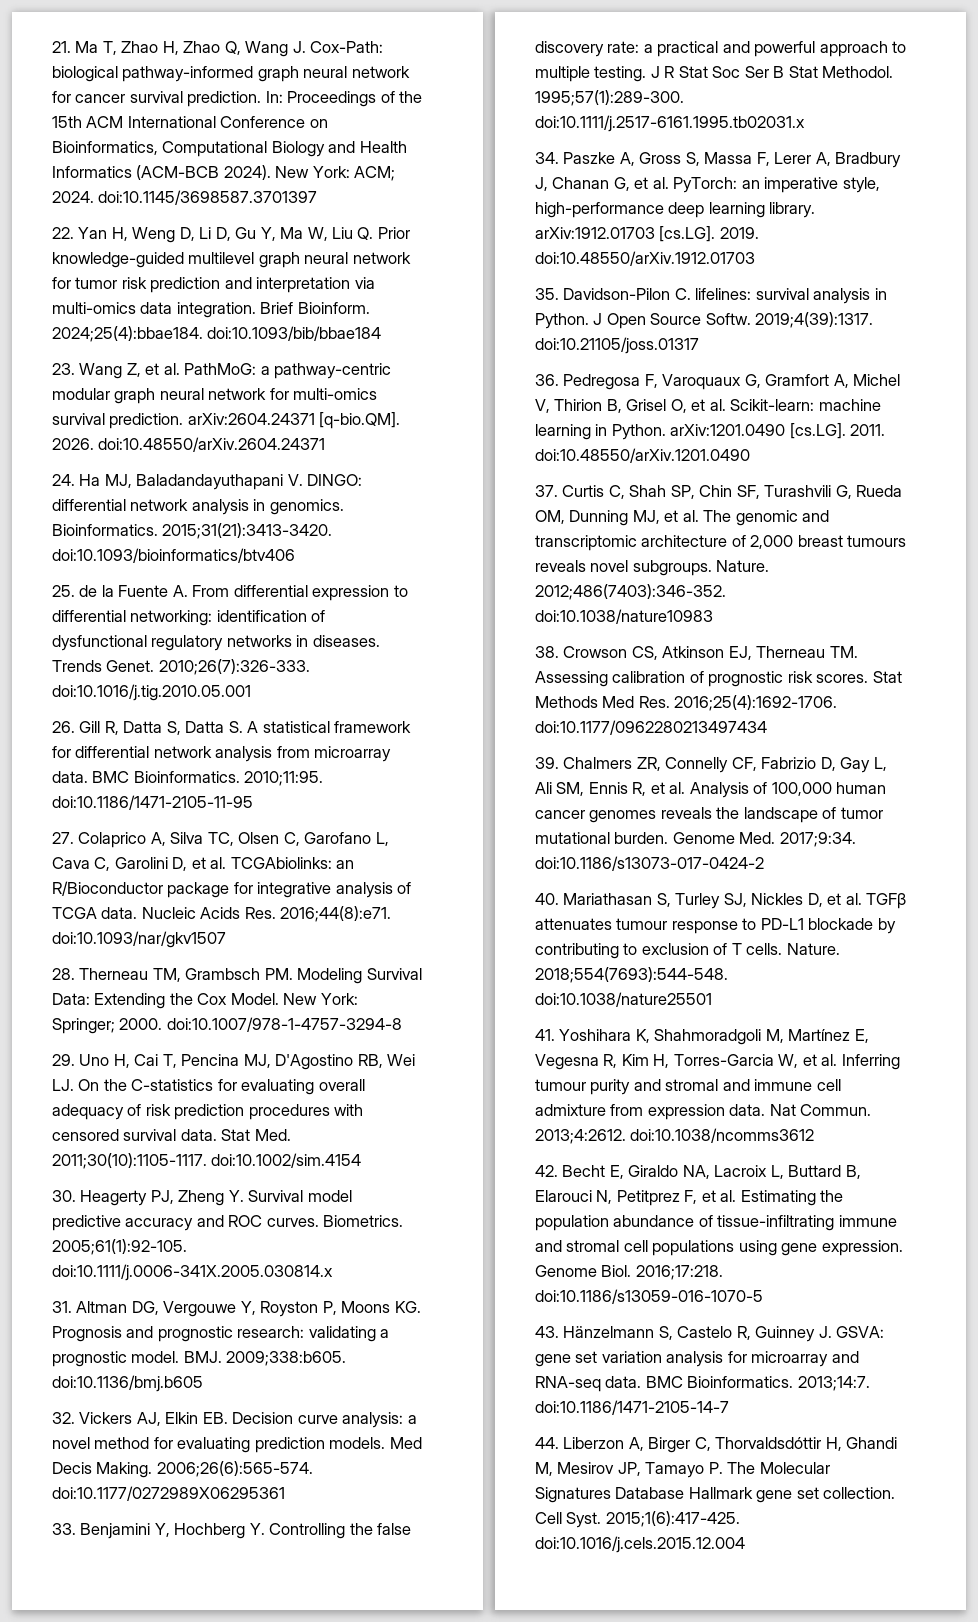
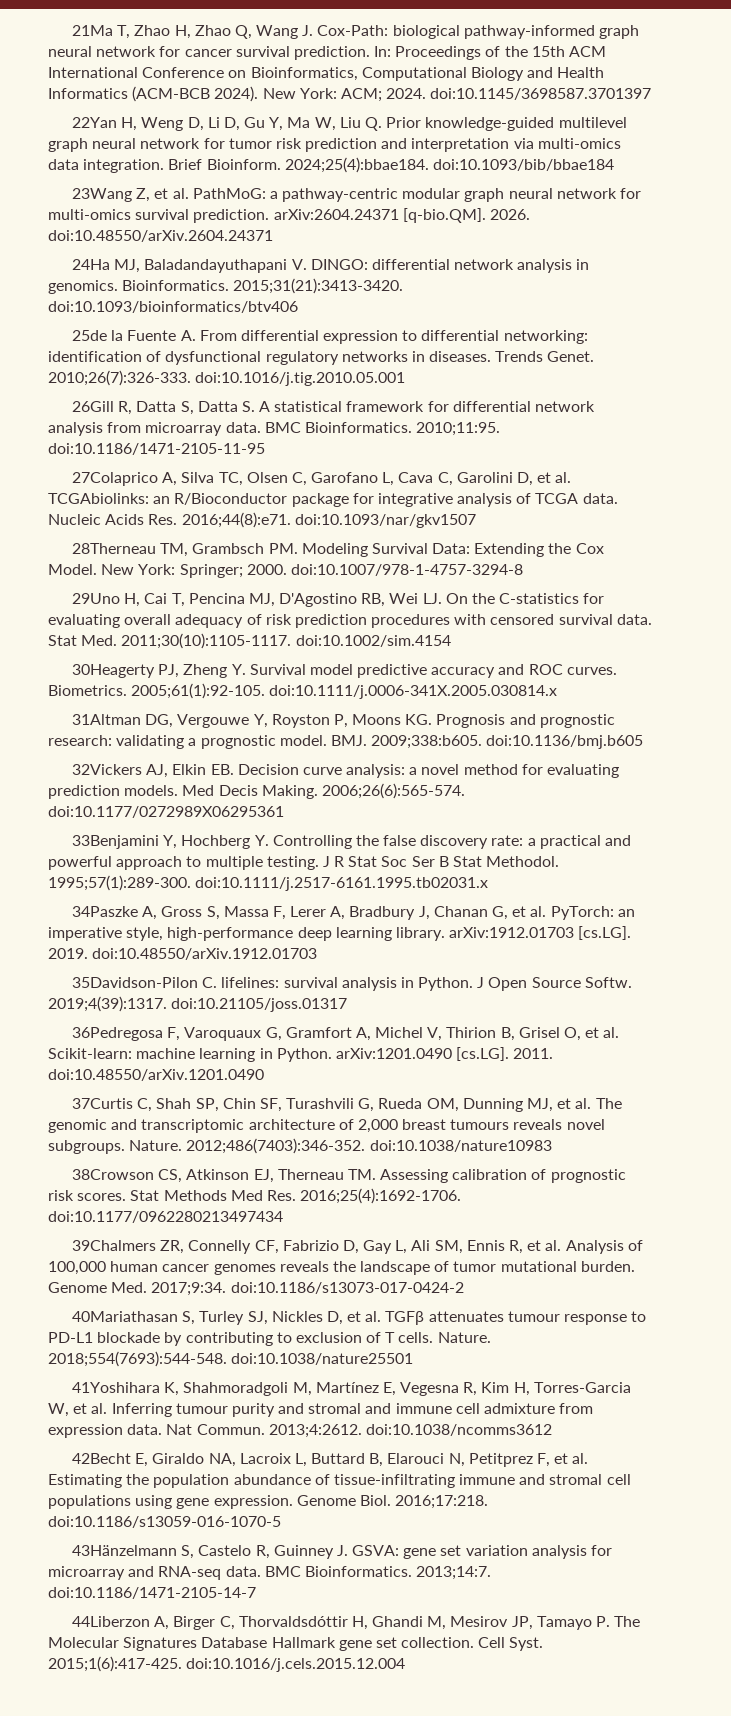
[52,41,99,53] 21. Ma -> [71,25,113,36] 21Ma
[52,227,108,239] 22. Yan -> [71,117,117,128] 22Yan
[52,363,123,379] 23. Wang -> [71,188,132,202] 23Wang
[52,474,101,486] 24. Ha -> [71,259,110,270] 24Ha
[52,585,98,597] 25. de -> [71,330,107,341] 25de
[52,721,101,733] 26. Gill -> [71,401,114,412] 26Gill
[52,832,147,848] 27. Colaprico -> [71,472,158,486] 27Colaprico
[52,968,149,980] 28. Therneau -> [71,543,156,554] 28Therneau
[52,1054,110,1066] 29. Uno -> [71,593,120,604] 29Uno
[52,1190,148,1206] 30. Heagerty -> [71,664,155,678] 30Heagerty
[52,1301,128,1313] 31. Altman -> [71,714,141,725] 31Altman
[52,1412,133,1424] 32. Vickers -> [71,764,142,775] 32Vickers
[52,1523,151,1539] 33. Benjamini -> [71,835,159,849] 33Benjamini
[535,152,616,164] 34. Paszke -> [71,906,138,917] 34Paszke
[535,288,671,300] 35. Davidson-Pilon -> [71,977,198,988] 35Davidson-Pilon
[535,374,641,390] 36. Pedregosa -> [71,1027,163,1041] 36Pedregosa
[535,485,605,497] 37. Curtis -> [71,1098,133,1109] 37Curtis
[535,646,628,658] 38. Crowson -> [71,1169,154,1180] 38Crowson
[535,757,633,769] 39. Chalmers -> [71,1240,156,1251] 39Chalmers
[535,893,653,905] 40. Mariathasan -> [71,1311,178,1322] 40Mariathasan
[535,1029,632,1041] 41. Yoshihara -> [71,1382,160,1393] 41Yoshihara
[535,1165,606,1177] 42. Becht -> [71,1453,131,1464] 42Becht
[535,1326,655,1338] 43. Hänzelmann -> [71,1545,177,1556] 43Hänzelmann
[535,1437,625,1449] 44. Liberzon -> [71,1616,150,1627] 44Liberzon

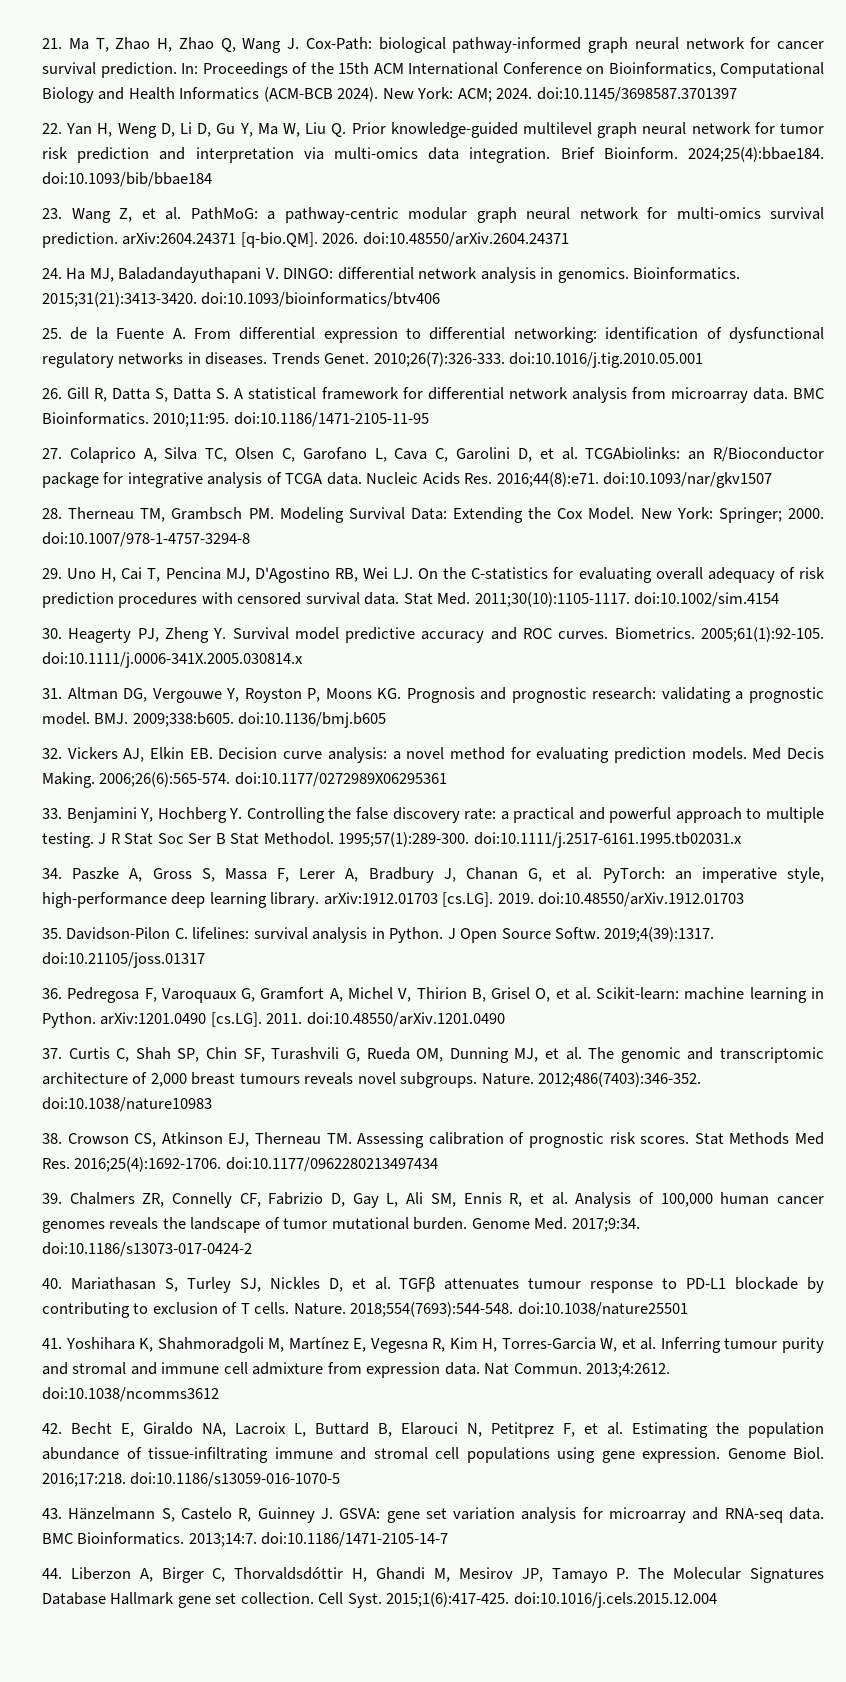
[71,25,113,36] 21Ma -> [42,38,89,50] 21. Ma
[71,117,117,128] 22Yan -> [42,123,93,135] 22. Yan
[71,188,132,202] 23Wang -> [42,208,111,223] 23. Wang
[71,259,110,270] 24Ha -> [42,268,86,280] 24. Ha
[71,330,107,341] 25de -> [42,327,88,340] 25. de
[71,401,114,412] 26Gill -> [42,387,90,399] 26. Gill
[71,472,158,486] 27Colaprico -> [42,447,136,463] 27. Colaprico
[71,543,156,554] 28Therneau -> [42,507,135,520] 28. Therneau
[71,593,120,604] 29Uno -> [42,568,97,579] 29. Uno
[71,664,155,678] 30Heagerty -> [42,628,132,643] 30. Heagerty
[71,714,141,725] 31Altman -> [42,687,118,700] 31. Altman
[71,764,142,775] 32Vickers -> [42,747,118,759] 32. Vickers
[71,835,159,849] 33Benjamini -> [42,807,137,823] 33. Benjamini
[71,906,138,917] 34Paszke -> [42,867,120,880] 34. Paszke
[71,977,198,988] 35Davidson-Pilon -> [42,927,171,940] 35. Davidson-Pilon
[71,1027,163,1041] 36Pedregosa -> [42,987,140,1003] 36. Pedregosa
[71,1098,133,1109] 37Curtis -> [42,1047,110,1059] 37. Curtis
[71,1169,154,1180] 38Crowson -> [42,1133,129,1144] 38. Crowson
[71,1240,156,1251] 39Chalmers -> [42,1192,135,1205] 39. Chalmers
[71,1311,178,1322] 40Mariathasan -> [42,1277,156,1290] 40. Mariathasan
[71,1382,160,1393] 41Yoshihara -> [42,1337,135,1350] 41. Yoshihara
[71,1453,131,1464] 42Becht -> [42,1422,112,1434] 42. Becht
[71,1545,177,1556] 43Hänzelmann -> [42,1507,156,1520] 43. Hänzelmann
[71,1616,150,1627] 44Liberzon -> [42,1567,131,1580] 44. Liberzon

